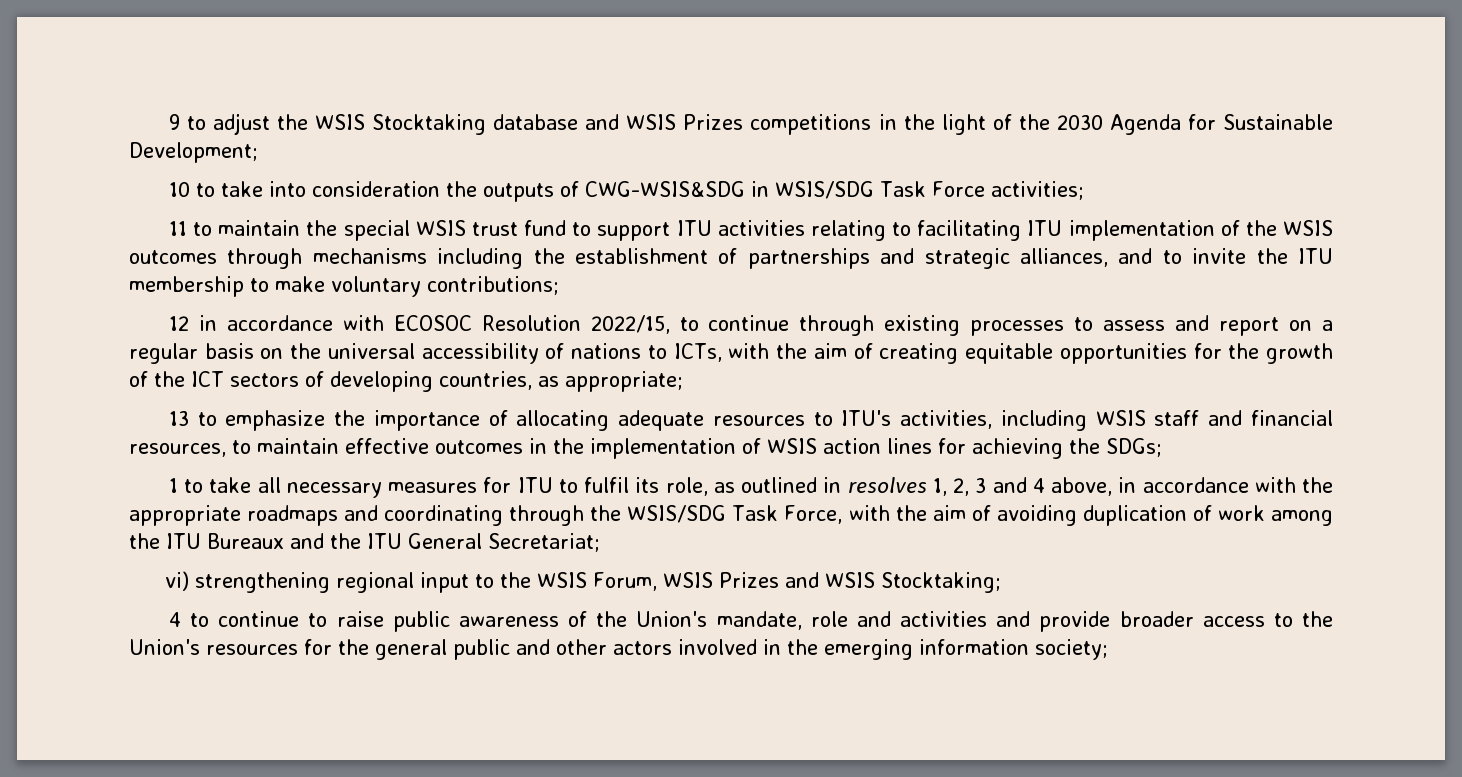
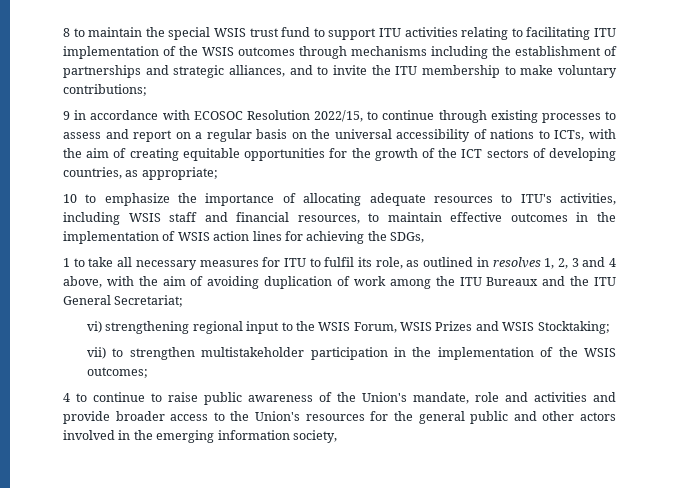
[168,113,1333,135] [129,142,258,163] [168,181,1084,202] [168,221,187,236] 9 to adjust the WSIS Stocktaking database and WSIS Prizes competitions in the light of the 2030 Agenda for Sustainable Development; // 10 to take into consideration the outputs of CWG-WSIS&SDG in WSIS/SDG Task Force activities; // 11 -> [63,28,70,37] 8
[168,316,189,331] 12 -> [63,111,70,120] 9
[168,411,189,426] 13 -> [63,194,77,203] 10
[1106,438,1162,457] SDGs; -> [390,232,424,243] SDGs,
[1118,477,1333,493] [129,505,843,526] in accordance with the appropriate roadmaps and coordinating through the WSIS/SDG Task Force, -> (102, 282) none
(1001, 582) none -> [87,347,617,360] [87,367,149,378] // vii) to strengthen multistakeholder participation in the implementation of the WSIS outcomes;
[1035,639,1108,660] society; -> [292,430,337,443] society,

